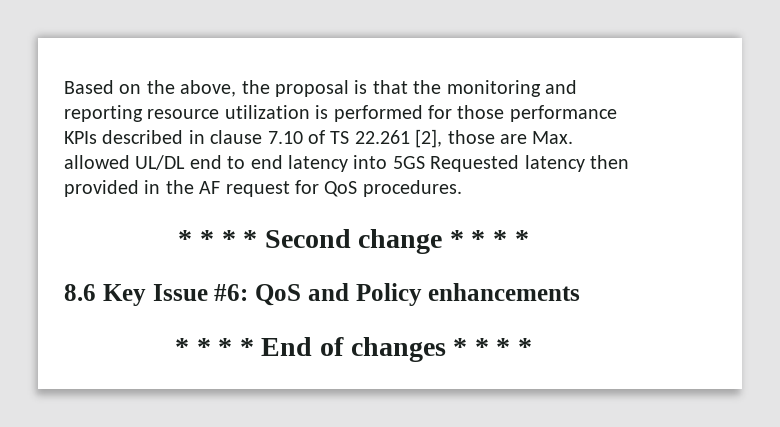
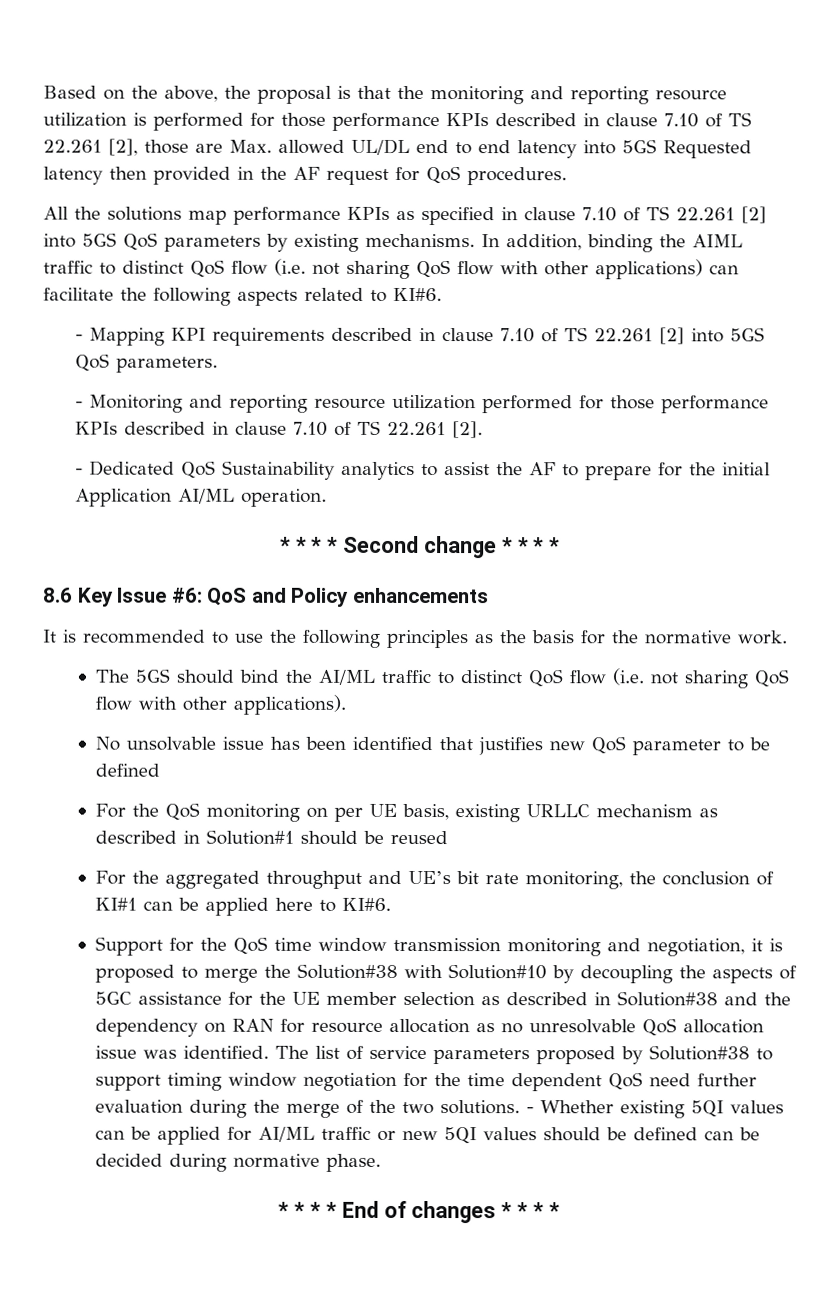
(462, 188) none -> [43,206,767,226] [43,232,743,253] [43,258,739,280] [43,287,442,306] [74,327,765,346] [74,353,218,373] [74,394,769,414] [74,420,483,439] [74,460,771,481] [74,488,327,507] // All the solutions map performance KPIs as specified in clause 7.10 of TS 22.261 [2] into 5GS QoS parameters by existing mechanisms. In addition, binding the AIML traffic to distinct QoS flow (i.e. not sharing QoS flow with other applications) can facilitate the following aspects related to KI#6. // - Mapping KPI requirements described in clause 7.10 of TS 22.261 [2] into 5GS QoS parameters. // - Monitoring and reporting resource utilization performed for those performance KPIs described in clause 7.10 of TS 22.261 [2]. // - Dedicated QoS Sustainability analytics to assist the AF to prepare for the initial Application AI/ML operation.
(581, 292) none -> [43,629,788,649] [94,668,789,689] [94,694,346,715] [94,736,770,756] [94,763,160,777] [94,802,718,823] [94,829,448,845] [94,870,774,890] [94,897,391,916] [94,936,783,957] [94,963,797,984] [94,991,791,1007] [94,1018,764,1037] [94,1045,773,1065] [94,1072,757,1092] [94,1099,784,1119] [94,1126,760,1145] [94,1153,381,1172] // It is recommended to use the following principles as the basis for the normative work. // The 5GS should bind the AI/ML traffic to distinct QoS flow (i.e. not sharing QoS flow with other applications). // No unsolvable issue has been identified that justifies new QoS parameter to be defined // For the QoS monitoring on per UE basis, existing URLLC mechanism as described in Solution#1 should be reused // For the aggregated throughput and UE’s bit rate monitoring, the conclusion of KI#1 can be applied here to KI#6. // Support for the QoS time window transmission monitoring and negotiation, it is proposed to merge the Solution#38 with Solution#10 by decoupling the aspects of 5GC assistance for the UE member selection as described in Solution#38 and the dependency on RAN for resource allocation as no unresolvable QoS allocation issue was identified. The list of service parameters proposed by Solution#38 to support timing window negotiation for the time dependent QoS need further evaluation during the merge of the two solutions. - Whether existing 5QI values can be applied for AI/ML traffic or new 5QI values should be defined can be decided during normative phase.

